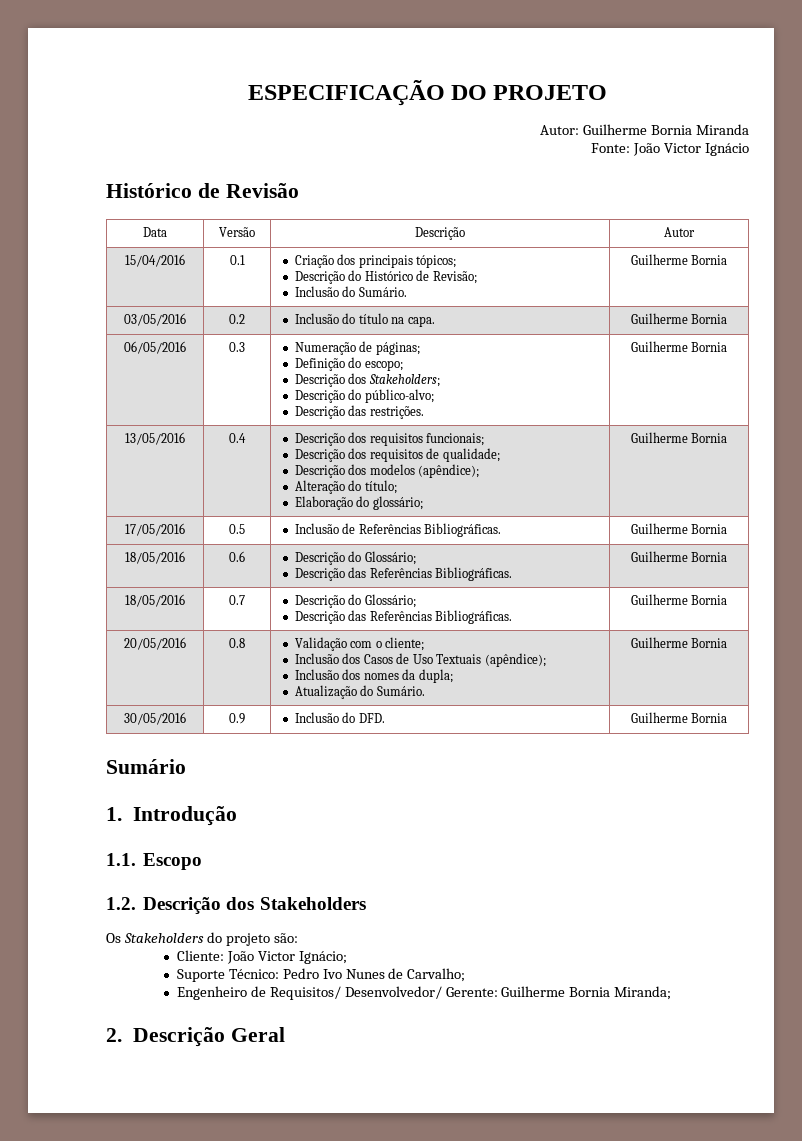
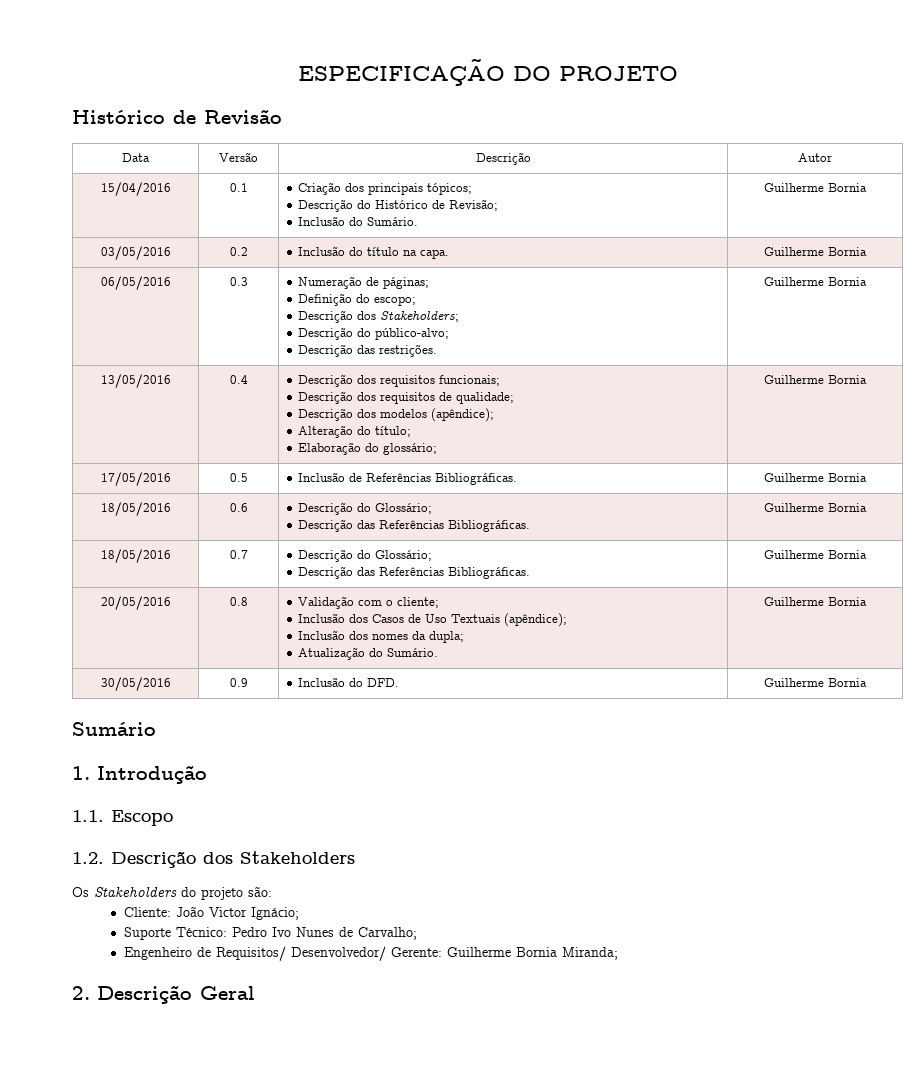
[540,124,749,135] [591,143,749,156] // Autor: Guilherme Bornia Miranda // Fonte: João Victor Ignácio -> (678, 73) none

